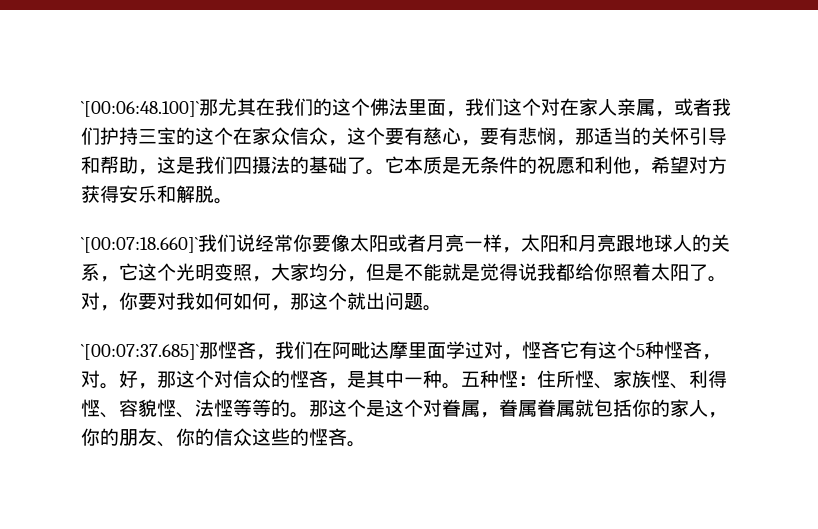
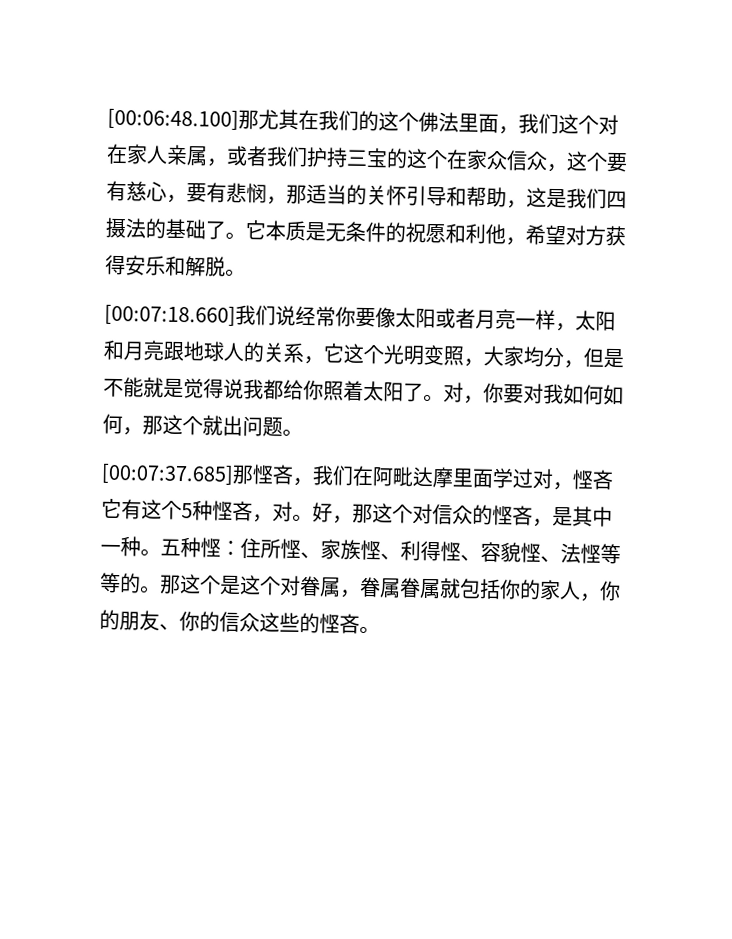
[81,101,199,117] `[00:06:48.100]` -> [107,108,239,131] [00:06:48.100]
[81,237,198,253] `[00:07:18.660]` -> [104,304,236,327] [00:07:18.660]
[81,344,199,360] `[00:07:37.685]` -> [101,463,234,486] [00:07:37.685]

